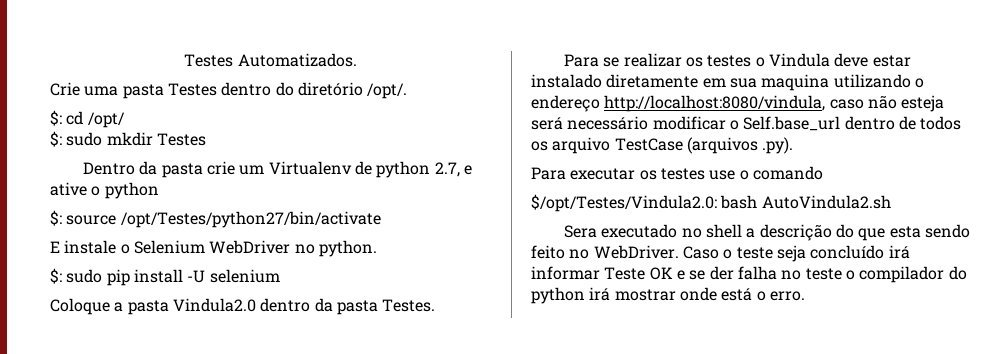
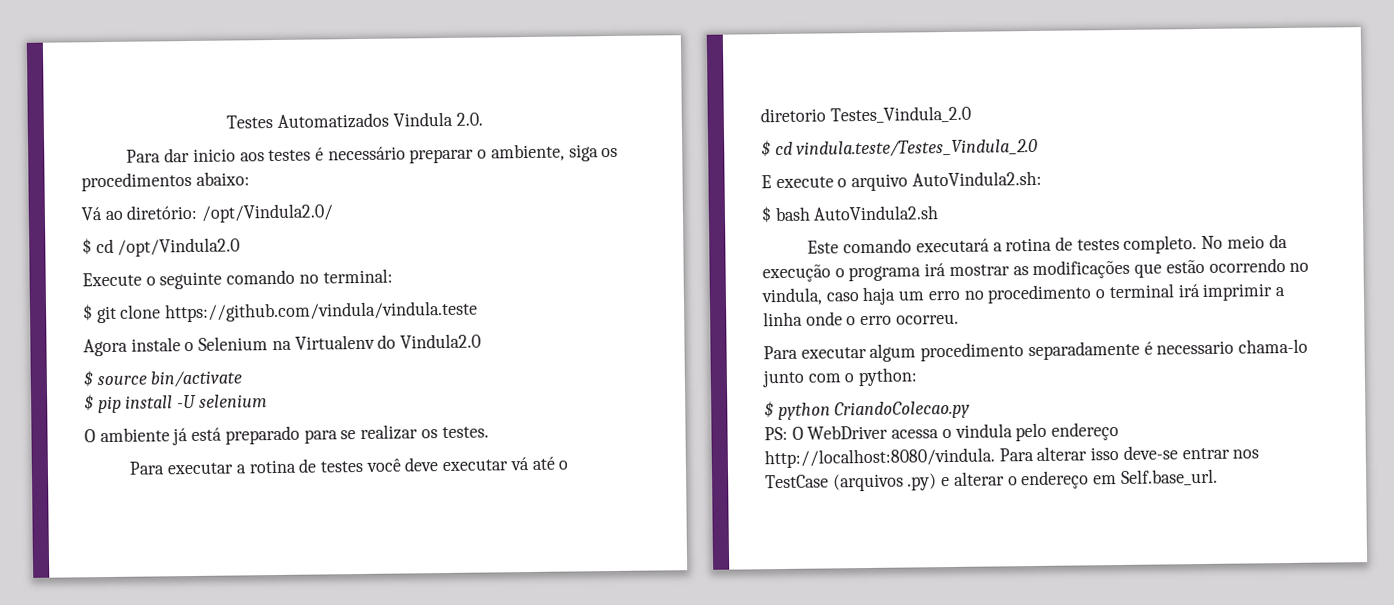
[184,53,357,67] [50,82,408,99] [50,110,125,128] [50,131,206,147] [83,161,472,178] [50,182,159,199] [50,210,381,228] [50,240,377,257] [50,268,280,286] [50,298,436,315] [564,53,911,67] [531,74,924,91] [531,95,945,112] [531,116,962,131] [531,137,794,154] [531,166,823,180] [531,194,891,212] [564,224,970,241] [531,245,910,262] [531,266,967,283] [531,287,805,304] Testes Automatizados. // Crie uma pasta Testes dentro do diretório /opt/. // $: cd /opt/ // $: sudo mkdir Testes // Dentro da pasta crie um Virtualenv de python 2.7, e ative o python // $: source /opt/Testes/python27/bin/activate // E instale o Selenium WebDriver no python. // $: sudo pip install -U selenium // Coloque a pasta Vindula2.0 dentro da pasta Testes. // Para se realizar os testes o Vindula deve estar instalado diretamente em sua maquina utilizando o endereço http://localhost:8080/vindula, caso não esteja será necessário modificar o Self.base_url dentro de todos os arquivo TestCase (arquivos .py). // Para executar os testes use o comando // $/opt/Testes/Vindula2.0: bash AutoVindula2.sh // Sera executado no shell a descrição do que esta sendo feito no WebDriver. Caso o teste seja concluído irá informar Teste OK e se der falha no teste o compilador do python irá mostrar onde está o erro. -> [226,111,483,129] [126,143,619,164] [81,171,250,192] [81,203,335,223] [82,237,241,257] [82,268,393,290] [82,300,479,324] [83,333,482,357] [83,370,243,388] [84,394,267,414] [84,424,489,446] [129,456,569,475] [760,105,971,124] [761,138,1039,158] [761,170,1042,192] [761,205,940,223] [807,233,1288,254] [762,258,1310,283] [761,283,1285,306] [763,311,959,327] [763,338,1309,362] [762,367,918,388] [764,400,971,421] [764,421,1120,442] [764,445,1260,469] [765,468,1218,492] Testes Automatizados Vindula 2.0. // Para dar inicio aos testes é necessário preparar o ambiente, siga os procedimentos abaixo: // Vá ao diretório: /opt/Vindula2.0/ // $ cd /opt/Vindula2.0 // Execute o seguinte comando no terminal: // $ git clone https://github.com/vindula/vindula.teste // Agora instale o Selenium na Virtualenv do Vindula2.0 // $ source bin/activate // $ pip install -U selenium // O ambiente já está preparado para se realizar os testes. // Para executar a rotina de testes você deve executar vá até o diretorio Testes_Vindula_2.0 // $ cd vindula.teste/Testes_Vindula_2.0 // E execute o arquivo AutoVindula2.sh: // $ bash AutoVindula2.sh // Este comando executará a rotina de testes completo. No meio da execução o programa irá mostrar as modificações que estão ocorrendo no vindula, caso haja um erro no procedimento o terminal irá imprimir a linha onde o erro ocorreu. // Para executar algum procedimento separadamente é necessario chama-lo junto com o python: // $ python CriandoColecao.py // PS: O WebDriver acessa o vindula pelo endereço http://localhost:8080/vindula. Para alterar isso deve-se entrar nos TestCase (arquivos .py) e alterar o endereço em Self.base_url.

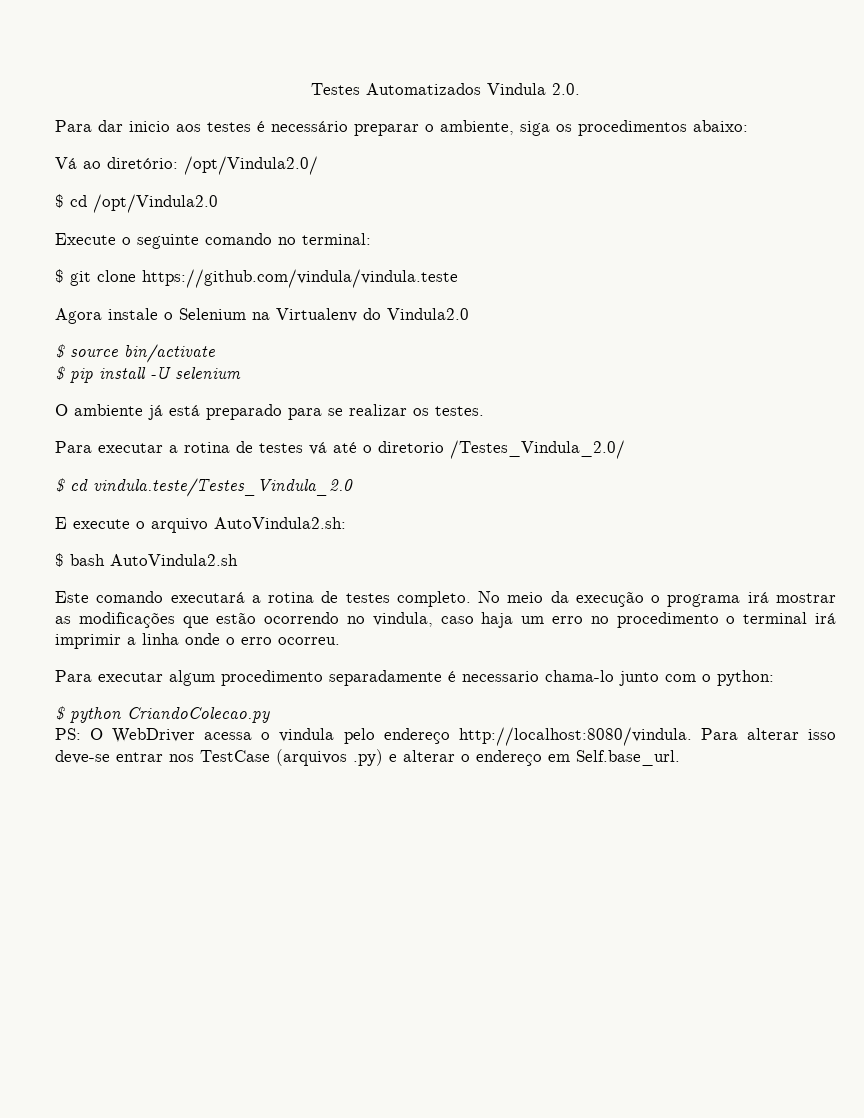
[365,457,509,472] você deve executar -> (303, 448) none
[829,105,971,124] Testes_Vindula_2.0 -> [450,440,625,459] /Testes_Vindula_2.0/

